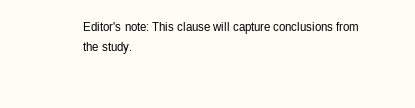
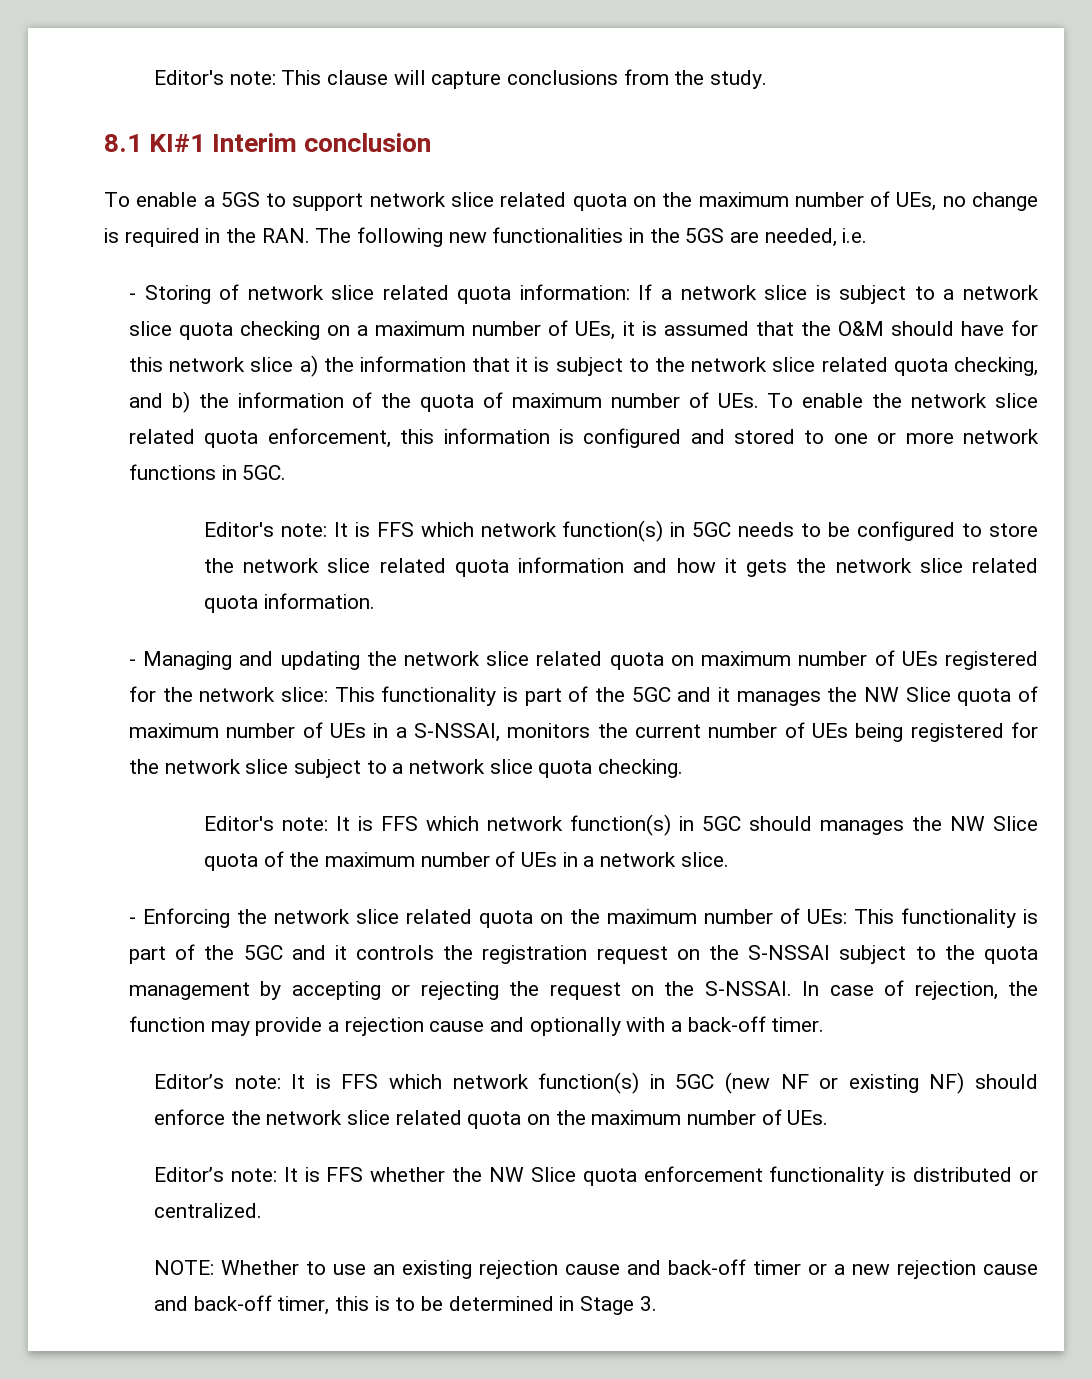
(132, 48) none -> [104,133,432,152] [104,191,1038,211] [104,227,868,247] [128,284,1039,304] [128,320,1038,340] [128,355,1038,377] [128,391,1038,413] [128,428,1039,448] [128,464,287,480] [203,520,1038,542] [203,557,1038,577] [203,593,375,613] [128,650,1038,670] [128,686,1038,706] [128,722,1038,742] [128,759,683,778] [203,814,1038,836] [203,851,729,871] [128,908,1038,928] [128,944,1038,964] [128,980,1039,1000] [128,1016,825,1036] [153,1072,1039,1094] [153,1109,829,1129] [153,1166,1038,1186] [153,1203,262,1218] [153,1259,1039,1279] [153,1295,657,1315] // 8.1 KI#1 Interim conclusion // To enable a 5GS to support network slice related quota on the maximum number of UEs, no change is required in the RAN. The following new functionalities in the 5GS are needed, i.e. // - Storing of network slice related quota information: If a network slice is subject to a network slice quota checking on a maximum number of UEs, it is assumed that the O&M should have for this network slice a) the information that it is subject to the network slice related quota checking, and b) the information of the quota of maximum number of UEs. To enable the network slice related quota enforcement, this information is configured and stored to one or more network functions in 5GC. // Editor's note: It is FFS which network function(s) in 5GC needs to be configured to store the network slice related quota information and how it gets the network slice related quota information. // - Managing and updating the network slice related quota on maximum number of UEs registered for the network slice: This functionality is part of the 5GC and it manages the NW Slice quota of maximum number of UEs in a S-NSSAI, monitors the current number of UEs being registered for the network slice subject to a network slice quota checking. // Editor's note: It is FFS which network function(s) in 5GC should manages the NW Slice quota of the maximum number of UEs in a network slice. // - Enforcing the network slice related quota on the maximum number of UEs: This functionality is part of the 5GC and it controls the registration request on the S-NSSAI subject to the quota management by accepting or rejecting the request on the S-NSSAI. In case of rejection, the function may provide a rejection cause and optionally with a back-off timer. // Editor’s note: It is FFS which network function(s) in 5GC (new NF or existing NF) should enforce the network slice related quota on the maximum number of UEs. // Editor’s note: It is FFS whether the NW Slice quota enforcement functionality is distributed or centralized. // NOTE: Whether to use an existing rejection cause and back-off timer or a new rejection cause and back-off timer, this is to be determined in Stage 3.

